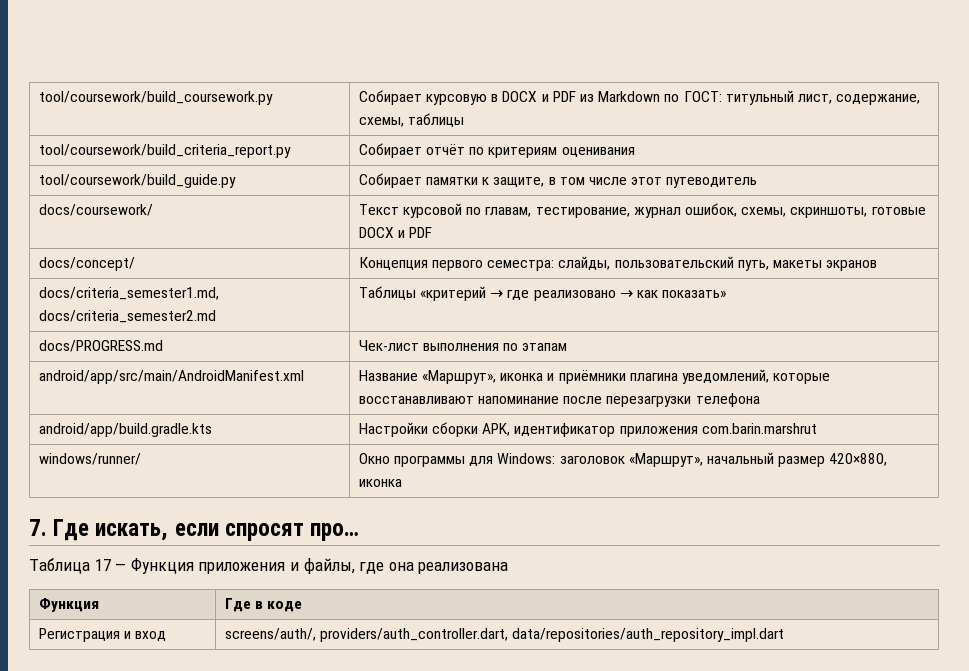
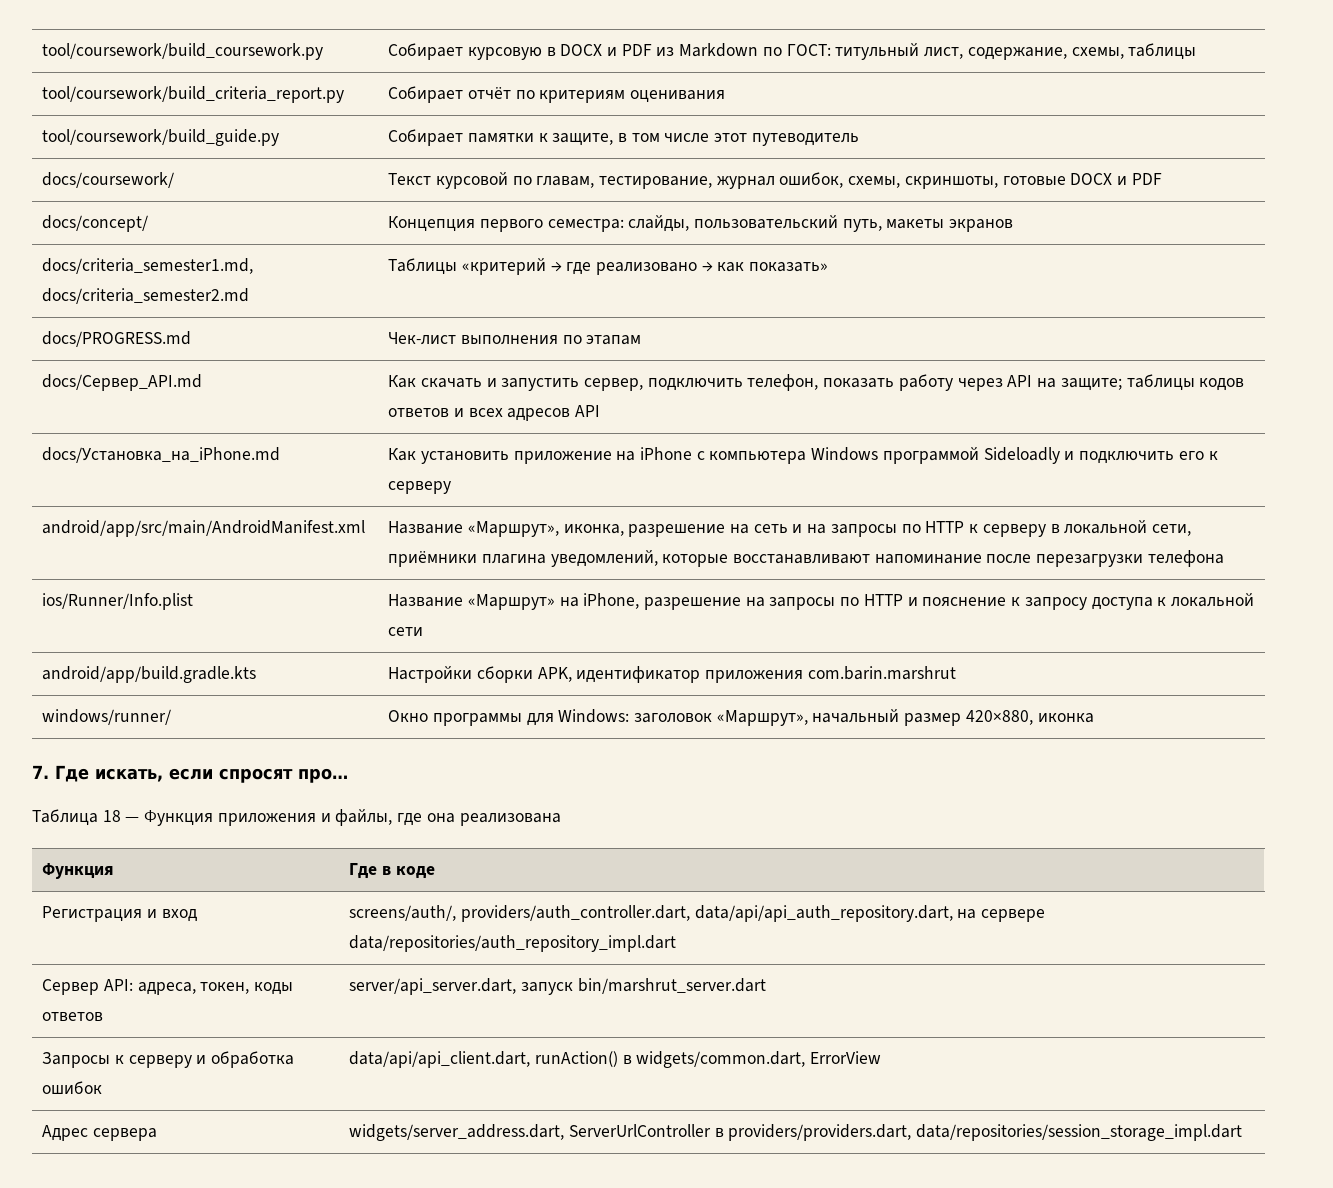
[38,370,304,384] [358,370,555,384] android/app/src/main/AndroidManifest.xml | Название «Маршрут», иконка и -> [42,374,203,391] [388,374,1245,391] [388,405,600,421] [42,447,281,463] [388,447,1218,464] [388,481,452,494] [42,520,366,537] [388,520,1191,537] docs/Сервер_API.md | Как скачать и запустить сервер, подключить телефон, показать работу через API на защите; таблицы кодов ответов и всех адресов API // docs/Установка_на_iPhone.md | Как установить приложение на iPhone с компьютера Windows программой Sideloadly и подключить его к серверу // android/app/src/main/AndroidManifest.xml | Название «Маршрут», иконка, разрешение на сеть и на запросы по HTTP к серверу в локальной сети,
(760, 400) none -> [42,593,194,610] [388,593,1254,610] [388,627,424,636] // ios/Runner/Info.plist | Название «Маршрут» на iPhone, разрешение на запросы по HTTP и пояснение к запросу доступа к локальной сети
[94,559,111,571] 17 -> [102,810,121,822] 18
[512,628,785,642] data/repositories/auth_repository_impl.dart -> [694,905,1045,922] [349,935,677,952] [42,979,293,995] [42,1012,104,1021] [349,978,766,995] [42,1051,294,1068] [42,1081,103,1094] [349,1051,881,1068] [42,1125,157,1141] [349,1124,1242,1141] data/api/api_auth_repository.dart, на сервере data/repositories/auth_repository_impl.dart // Сервер API: адреса, токен, коды ответов | server/api_server.dart, запуск bin/marshrut_server.dart // Запросы к серверу и обработка ошибок | data/api/api_client.dart, runAction() в widgets/common.dart, ErrorView // Адрес сервера | widgets/server_address.dart, ServerUrlController в providers/providers.dart, data/repositories/session_storage_impl.dart

